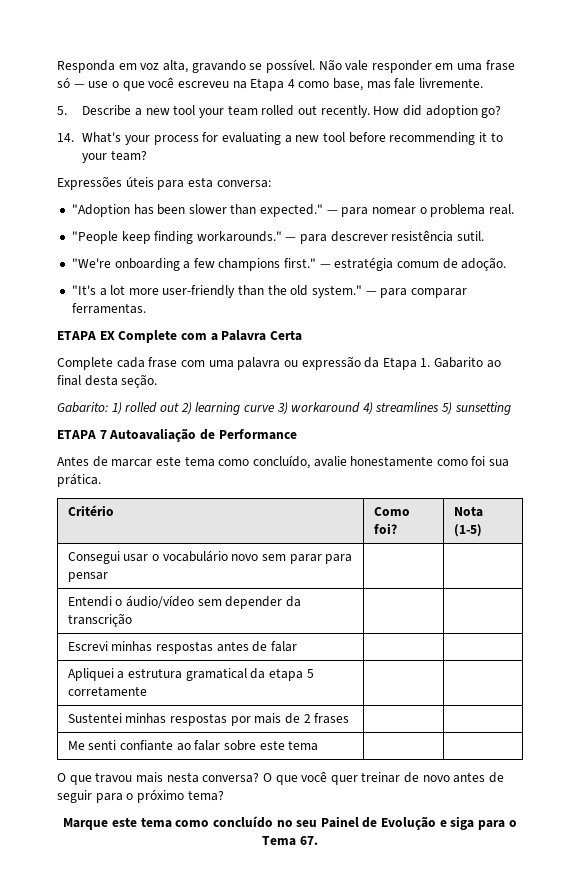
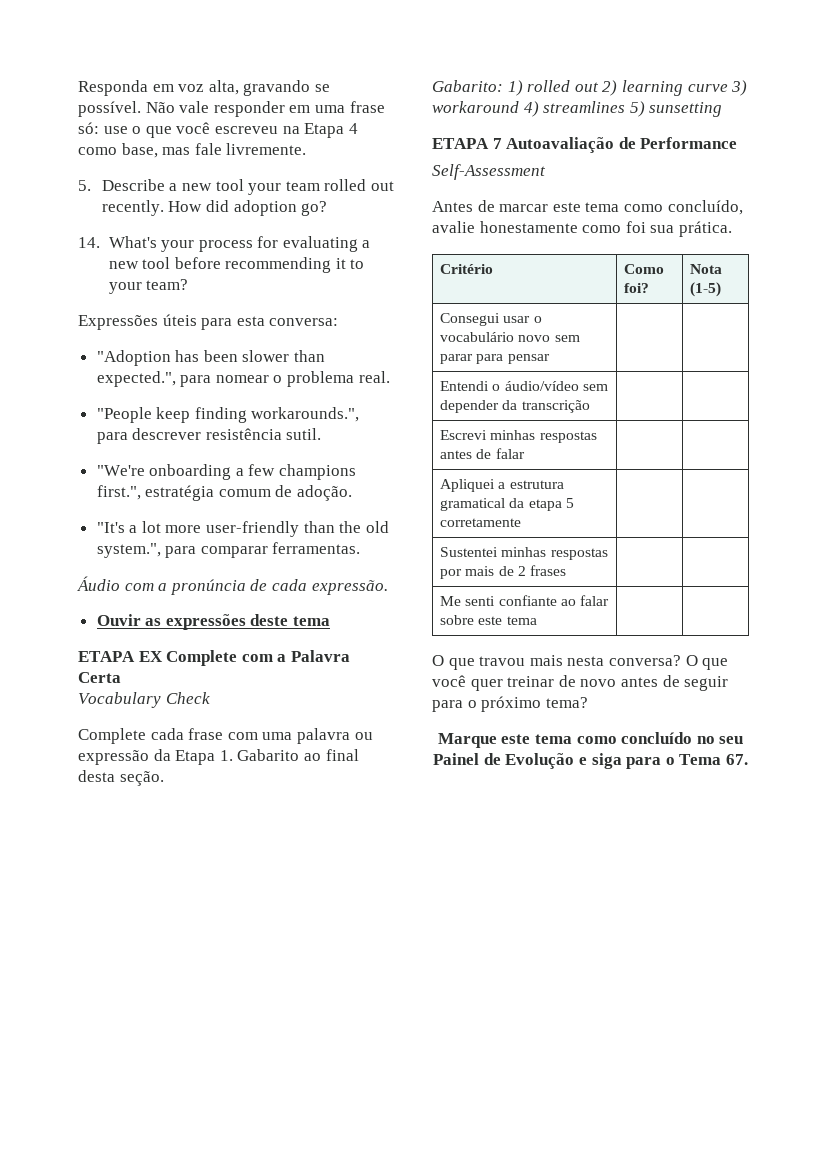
[57,77,85,88] só — -> [78,122,99,134] só:
[260,204,338,217] expected." — -> [96,371,176,387] expected.",
[196,231,297,242] workarounds." — -> [251,407,360,422] workarounds.",
[284,258,331,268] first." — -> [96,485,141,500] first.",
[312,285,377,298] system." — -> [96,543,161,558] system.",
(146, 308) none -> [77,576,388,595] [96,614,331,630] // Áudio com a pronúncia de cada expressão. // Ouvir as expressões deste tema
(302, 335) none -> [78,692,210,708] // Vocabulary Check
(297, 434) none -> [432,164,546,180] // Self-Assessment

